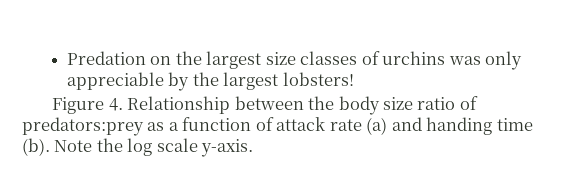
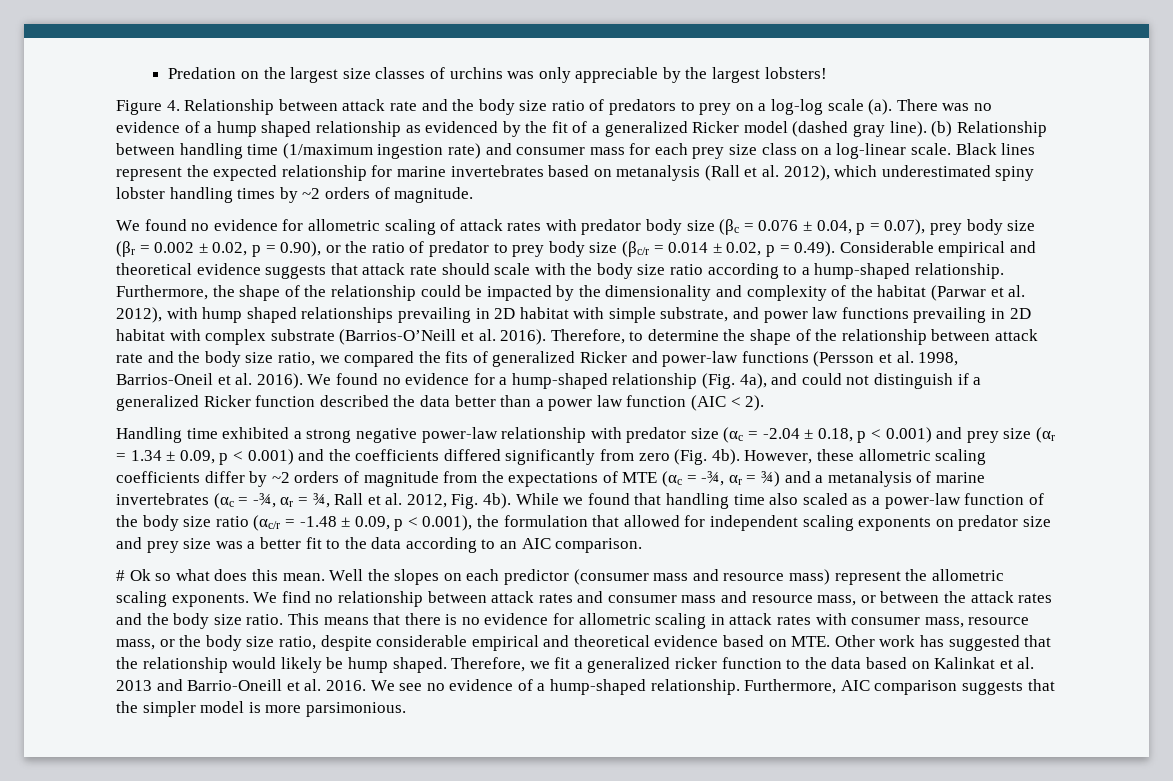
(304, 103) none -> [342,99,448,111] attack rate and
[22,117,144,136] predators:prey -> [609,99,992,115] [116,121,1047,137] [116,143,1036,159] [116,165,1035,181] [116,187,474,203] [116,219,1036,235] [116,241,1036,257] [116,263,1005,279] [116,285,1026,301] [116,307,1031,323] [116,329,1039,345] [116,351,959,367] [116,373,982,389] [116,395,765,411] [116,427,1055,443] [116,449,987,465] [116,471,985,487] [116,493,848,509] predators to prey on a log-log scale (a). There was no evidence of a hump shaped relationship as evidenced by the fit of a generalized Ricker model (dashed gray line). (b) Relationship between handling time (1/maximum ingestion rate) and consumer mass for each prey size class on a log-linear scale. Black lines represent the expected relationship for marine invertebrates based on metanalysis (Rall et al. 2012), which underestimated spiny lobster handling times by ~2 orders of magnitude. // We found no evidence for allometric scaling of attack rates with predator body size (βc = 0.076 ± 0.04, p = 0.07), prey body size (βr = 0.002 ± 0.02, p = 0.90), or the ratio of predator to prey body size (βc/r = 0.014 ± 0.02, p = 0.49). Considerable empirical and theoretical evidence suggests that attack rate should scale with the body size ratio according to a hump-shaped relationship. Furthermore, the shape of the relationship could be impacted by the dimensionality and complexity of the habitat (Parwar et al. 2012), with hump shaped relationships prevailing in 2D habitat with simple substrate, and power law functions prevailing in 2D habitat with complex substrate (Barrios-O’Neill et al. 2016). Therefore, to determine the shape of the relationship between attack rate and the body size ratio, we compared the fits of generalized Ricker and power-law functions (Persson et al. 1998, Barrios-Oneil et al. 2016). We found no evidence for a hump-shaped relationship (Fig. 4a), and could not distinguish if a generalized Ricker function described the data better than a power law function (AIC < 2). // Handling time exhibited a strong negative power-law relationship with predator size (αc = -2.04 ± 0.18, p < 0.001) and prey size (αr = 1.34 ± 0.09, p < 0.001) and the coefficients differed significantly from zero (Fig. 4b). However, these allometric scaling coefficients differ by ~2 orders of magnitude from the expectations of MTE (αc = -¾, αr = ¾) and a metanalysis of marine invertebrates (αc = -¾, αr = ¾, Rall et al. 2012, Fig. 4b). While we found that handling time also scaled
(179, 126) none -> [884,493,961,509] power-law
[276,117,533,135] [22,138,254,157] attack rate (a) and handing time (b). Note the log scale y-axis. -> [116,515,1051,531] [116,537,643,553] [116,569,1004,585] [116,591,1053,607] [116,613,1030,629] [116,635,1052,651] [116,657,1035,673] [116,679,1055,695] [116,701,406,717] the body size ratio (αc/r = -1.48 ± 0.09, p < 0.001), the formulation that allowed for independent scaling exponents on predator size and prey size was a better fit to the data according to an AIC comparison. // # Ok so what does this mean. Well the slopes on each predictor (consumer mass and resource mass) represent the allometric scaling exponents. We find no relationship between attack rates and consumer mass and resource mass, or between the attack rates and the body size ratio. This means that there is no evidence for allometric scaling in attack rates with consumer mass, resource mass, or the body size ratio, despite considerable empirical and theoretical evidence based on MTE. Other work has suggested that the relationship would likely be hump shaped. Therefore, we fit a generalized ricker function to the data based on Kalinkat et al. 2013 and Barrio-Oneill et al. 2016. We see no evidence of a hump-shaped relationship. Furthermore, AIC comparison suggests that the simpler model is more parsimonious.

